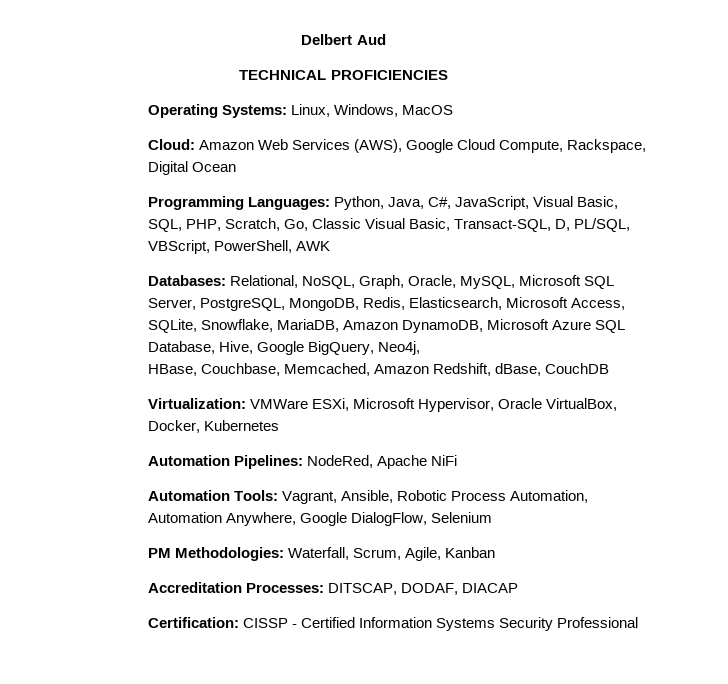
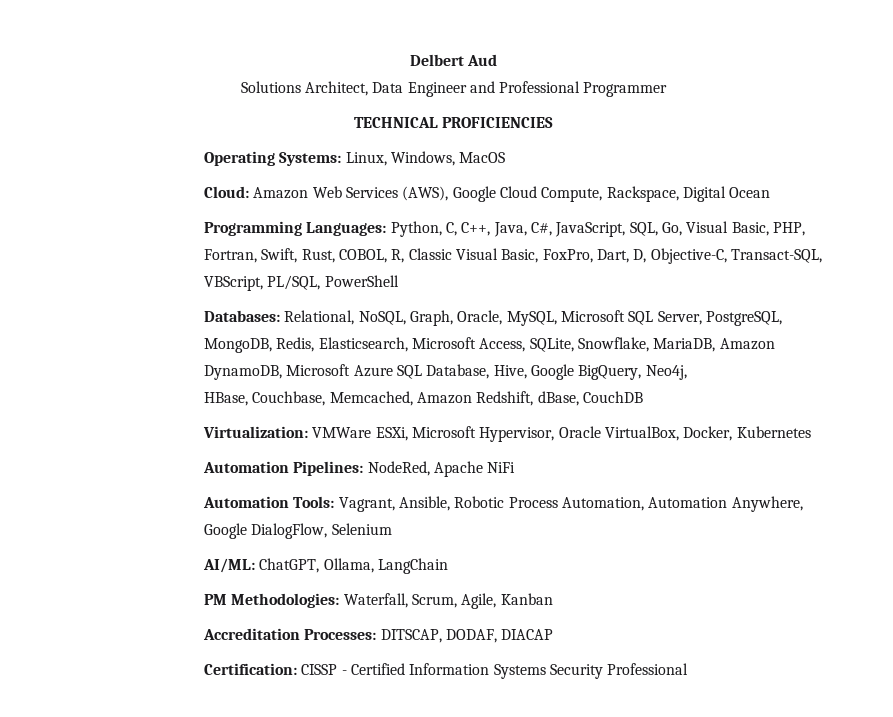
(386, 39) none -> [240,81,668,97] // Solutions Architect, Data Engineer and Professional Programmer
(384, 203) none -> [446,222,491,236] C, C++,
[532,196,618,209] [147,218,631,232] [147,240,330,254] Visual Basic, SQL, PHP, Scratch, Go, Classic Visual Basic, Transact-SQL, D, PL/SQL, VBScript, PowerShell, AWK -> [629,221,805,236] [204,248,822,264] [204,275,399,291] SQL, Go, Visual Basic, PHP, Fortran, Swift, Rust, COBOL, R, Classic Visual Basic, FoxPro, Dart, D, Objective-C, Transact-SQL, VBScript, PL/SQL, PowerShell
(492, 517) none -> [203,558,449,574] // AI/ML: ChatGPT, Ollama, LangChain

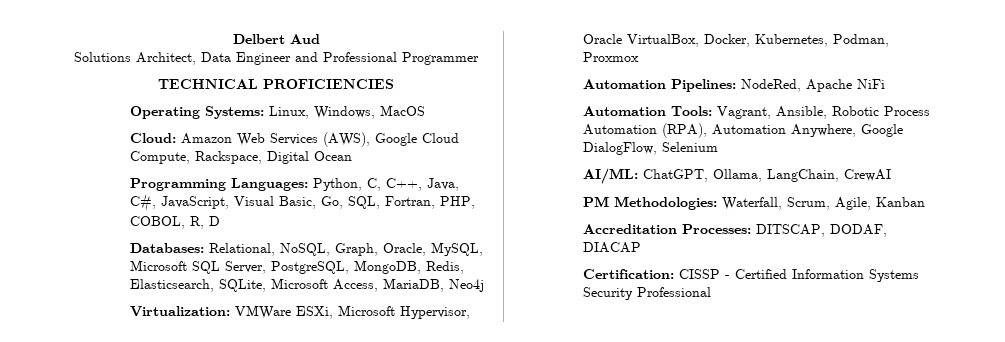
[629,221,805,236] [204,248,822,264] [204,275,399,291] SQL, Go, Visual Basic, PHP, Fortran, Swift, Rust, COBOL, R, Classic Visual Basic, FoxPro, Dart, D, Objective-C, Transact-SQL, VBScript, PL/SQL, PowerShell -> [233,196,475,209] [129,216,220,229] Visual Basic, Go, SQL, Fortran, PHP, COBOL, R, D
(408, 344) none -> [218,279,266,292] SQLite,
[529,337,775,352] [204,364,687,380] [204,391,644,406] SQLite, Snowflake, MariaDB, Amazon DynamoDB, Microsoft Azure SQL Database, Hive, Google BigQuery, Neo4j, // HBase, Couchbase, Memcached, Amazon Redshift, dBase, CouchDB -> [382,278,484,292] MariaDB, Neo4j
[736,426,811,438] Kubernetes -> [754,34,889,47] [582,52,639,62] Kubernetes, Podman, Proxmox
[562,497,645,511] Automation, -> [582,123,707,138] Automation (RPA),
[378,558,449,574] LangChain -> [766,169,891,182] LangChain, CrewAI

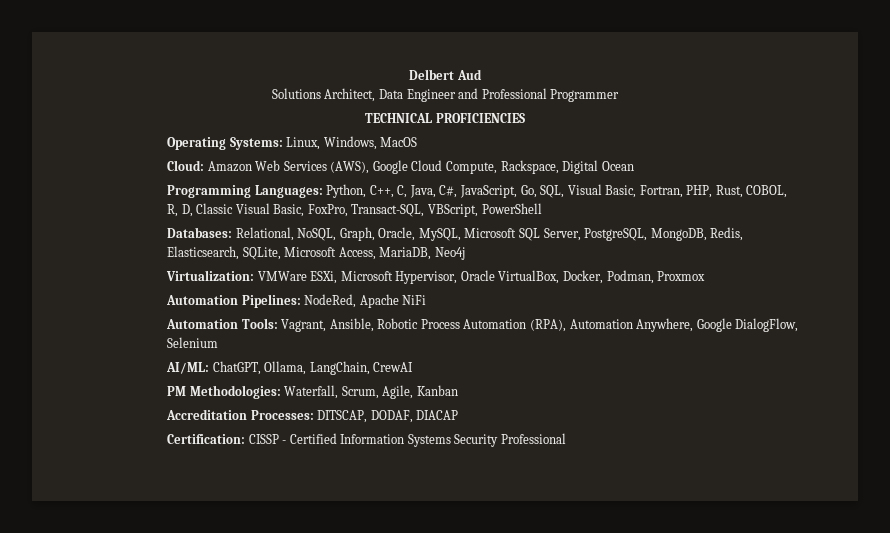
[366,178,422,191] C, C++, -> [369,185,408,198] C++, C,
[233,196,380,209] Visual Basic, Go, SQL, -> [520,184,637,198] Go, SQL, Visual Basic,
(475, 202) none -> [715,185,743,198] Rust,
[208,216,220,226] D -> [181,203,542,217] D, Classic Visual Basic, FoxPro, Transact-SQL, VBScript, PowerShell
[754,34,828,47] Kubernetes, -> (603, 277) none

